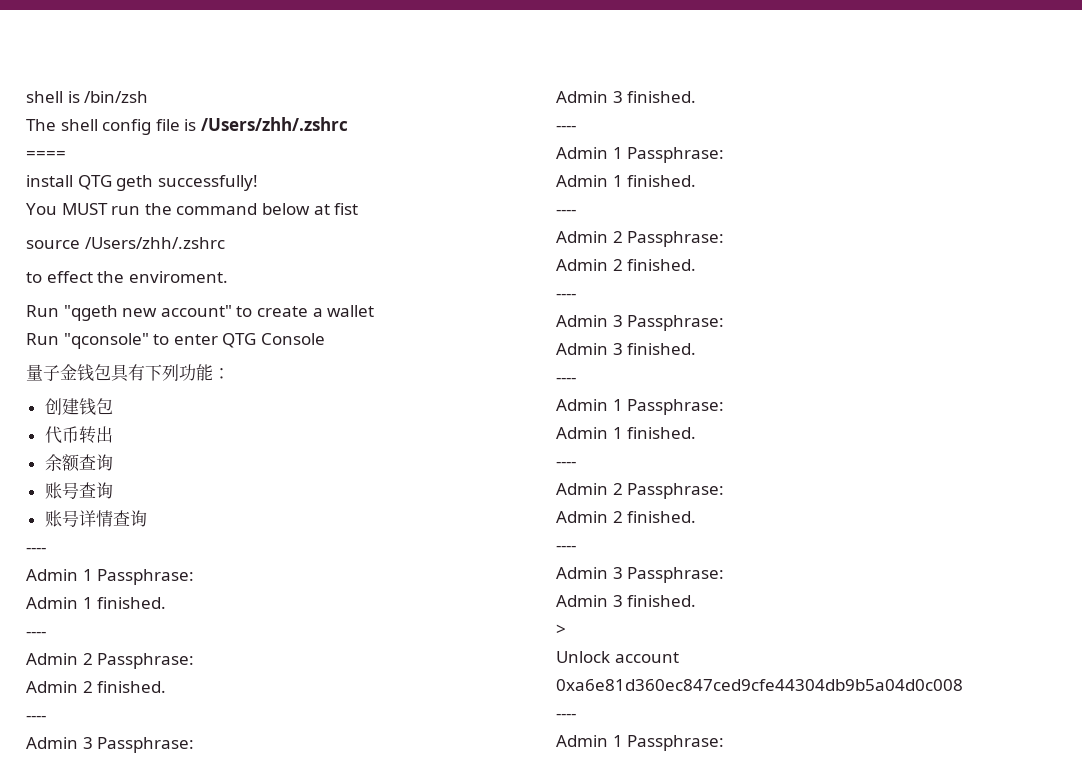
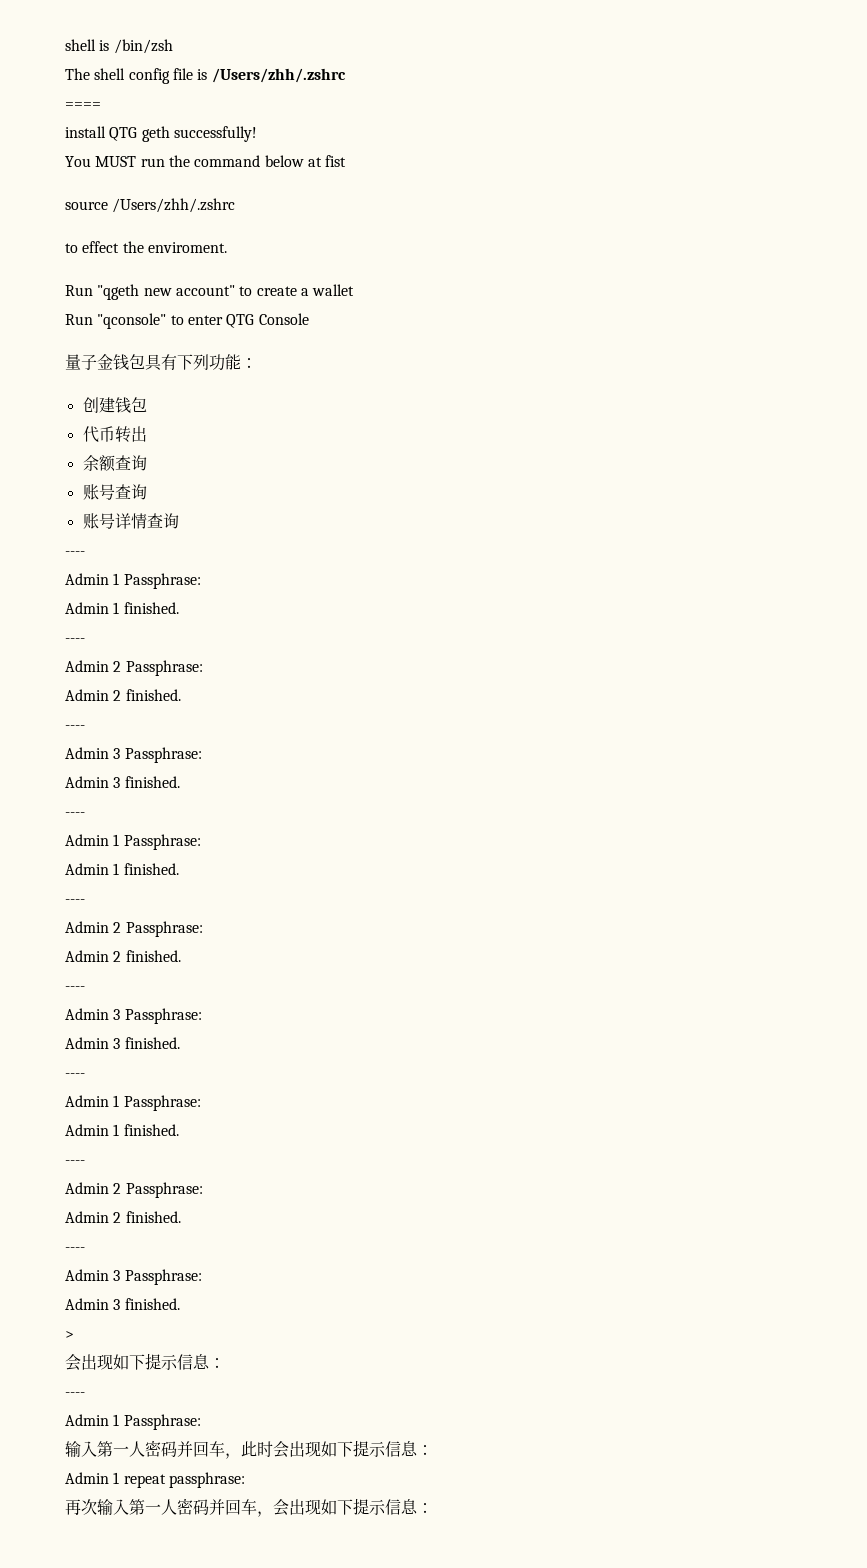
[556,651,679,663] [556,679,963,691] [556,713,576,719] [556,735,725,751] Unlock account 0xa6e81d360ec847ced9cfe44304db9b5a04d0c008 // ---- // Admin 1 Passphrase: -> [65,1353,225,1371] [65,1392,85,1397] [65,1414,201,1430] [65,1440,433,1459] [65,1472,245,1488] [65,1498,433,1517] 会出现如下提示信息： // ---- // Admin 1 Passphrase: // 输入第一人密码并回车，此时会出现如下提示信息： // Admin 1 repeat passphrase: // 再次输入第一人密码并回车，会出现如下提示信息：

